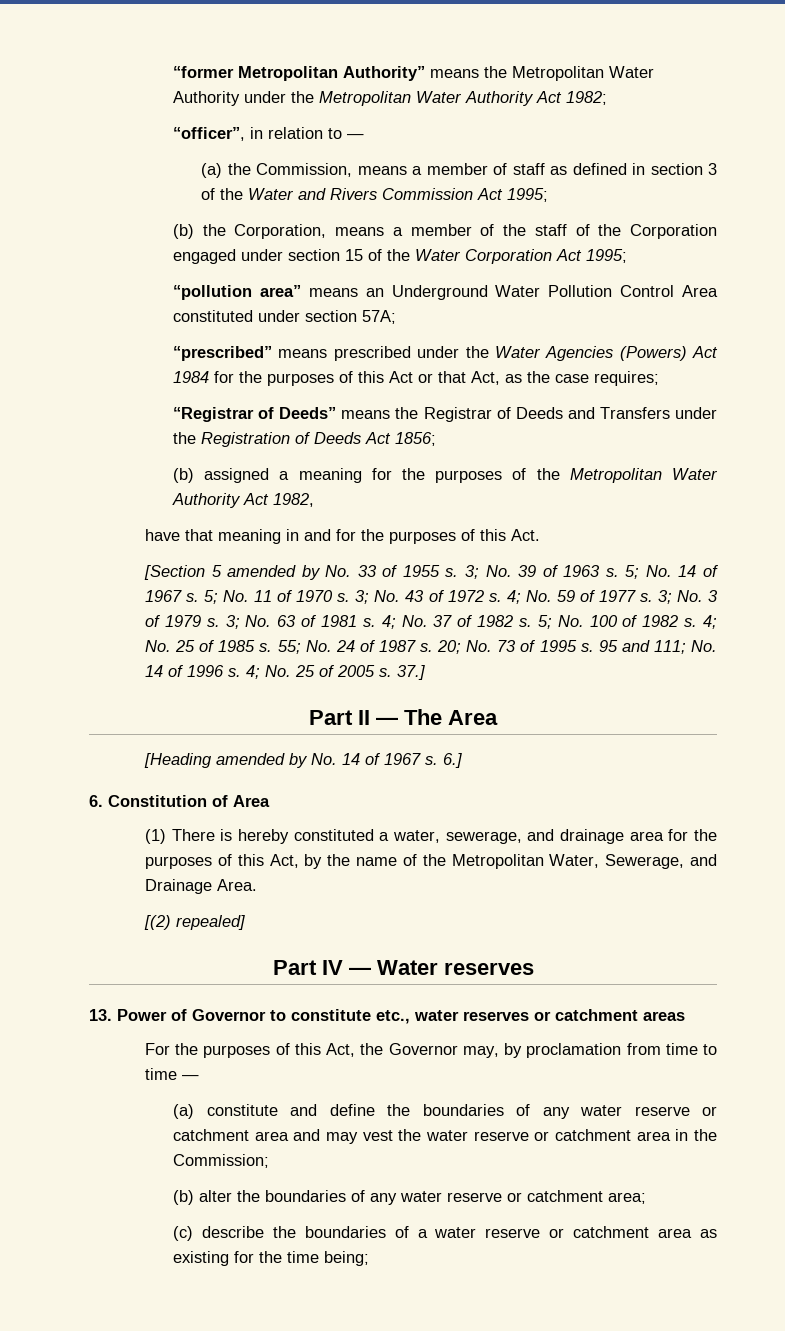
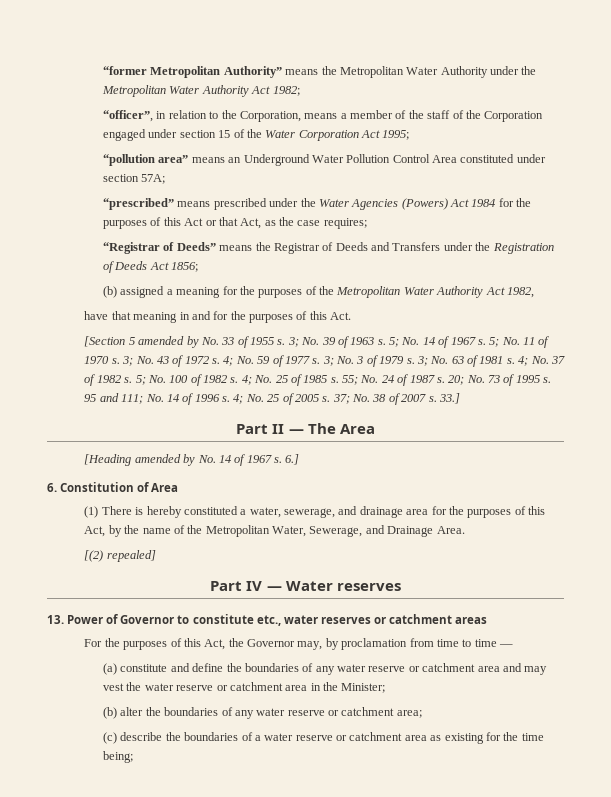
[347,134,365,139] [201,163,718,178] [201,188,549,202] [173,224,195,239] — // (a) the Commission, means a member of staff as defined in section 3 of the Water and Rivers Commission Act 1995; // (b) -> (219, 115) none
[397,665,426,680] 37.] -> [332,393,460,405] 37; No. 38 of 2007 s. 33.]
[173,1154,270,1168] Commission; -> [341,683,386,693] Minister;

